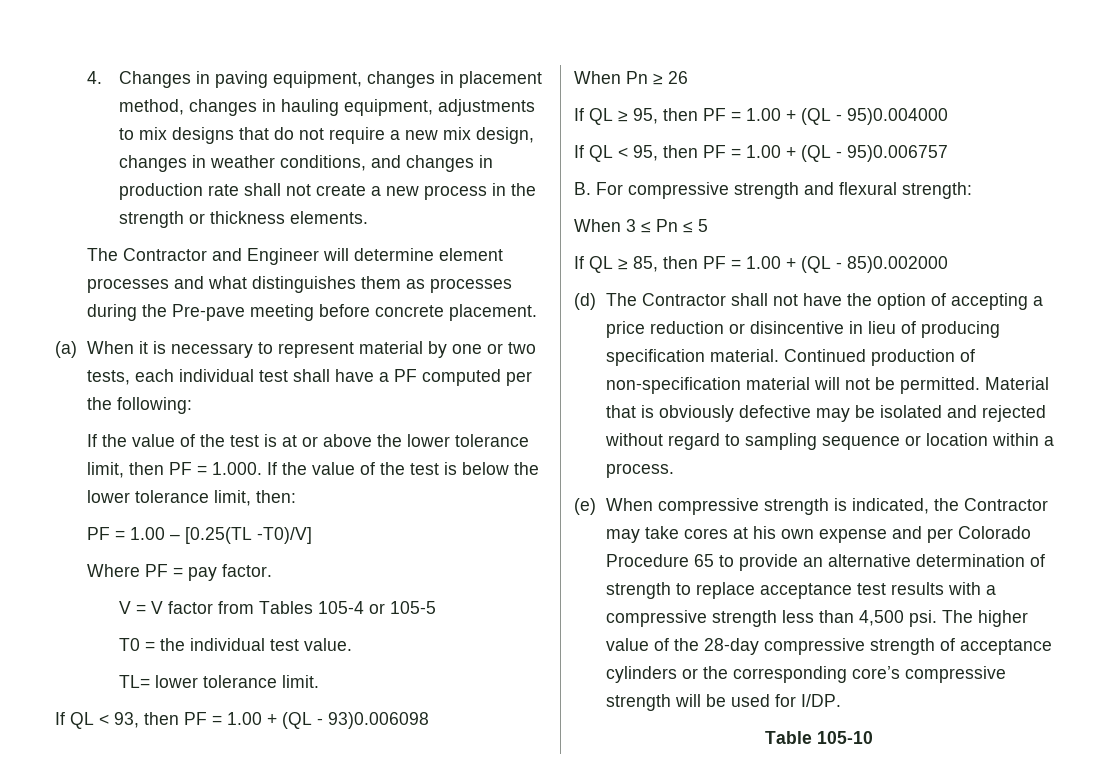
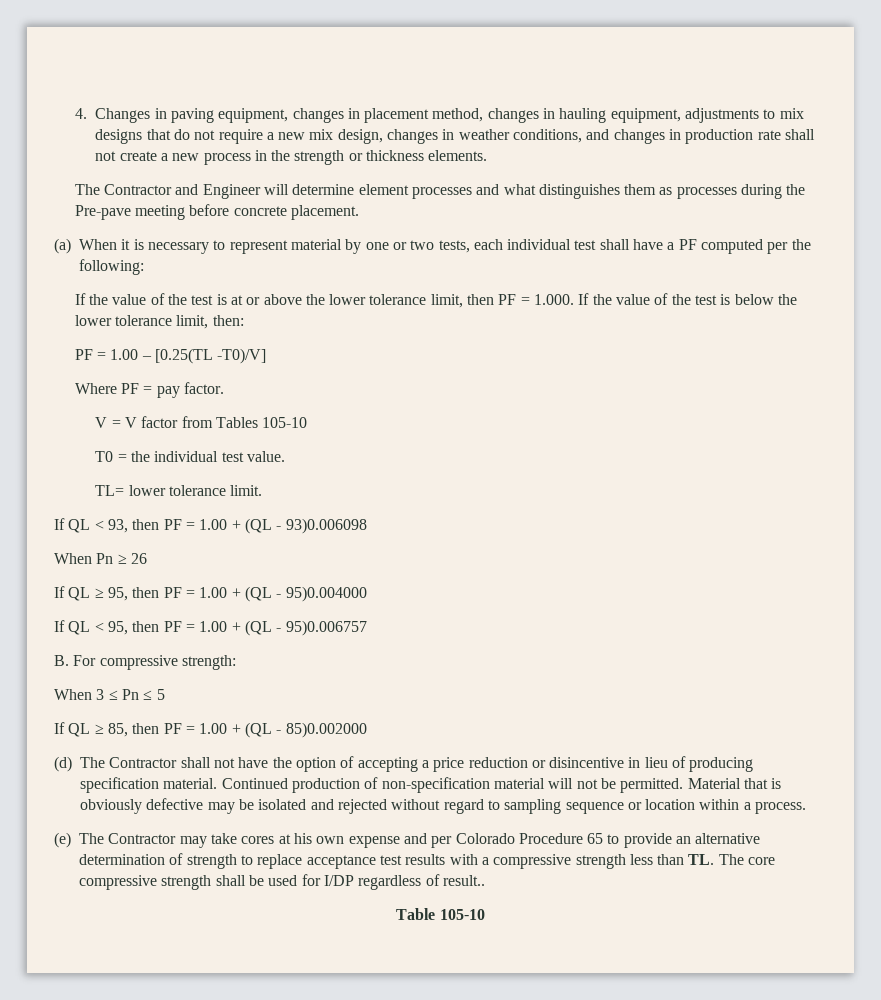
[318,601,437,614] 105-4 or 105-5 -> [262,417,308,428] 105-10
[734,182,897,199] strength and flexural -> (178, 662) none
[606,498,960,515] When compressive strength is indicated, the -> [79,833,104,844] The
[859,610,1029,627] [606,638,1053,655] [606,666,1007,683] [606,694,842,711] 4,500 psi. The higher value of the 28-day compressive strength of acceptance cylinders or the corresponding core’s compressive strength will be used for I/DP. -> [688,854,776,865] [79,874,485,890] TL. The core compressive strength shall be used for I/DP regardless of result..

